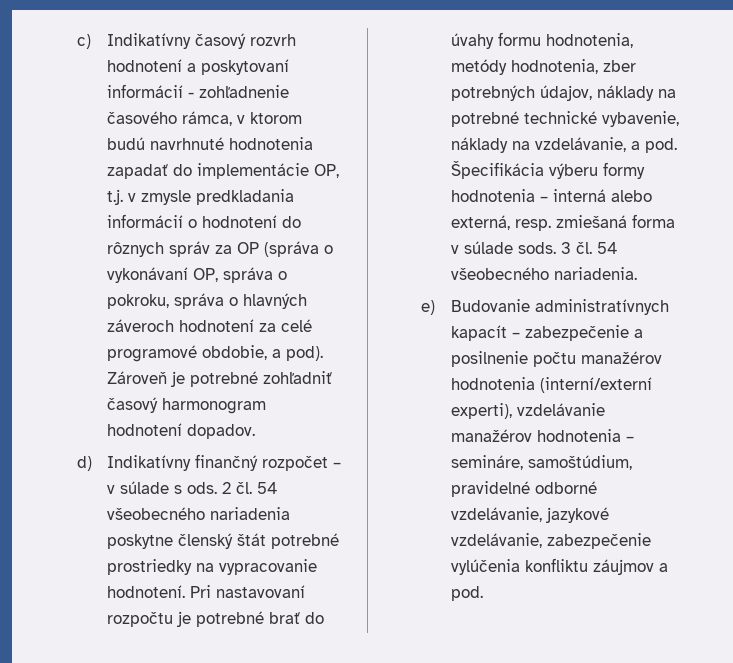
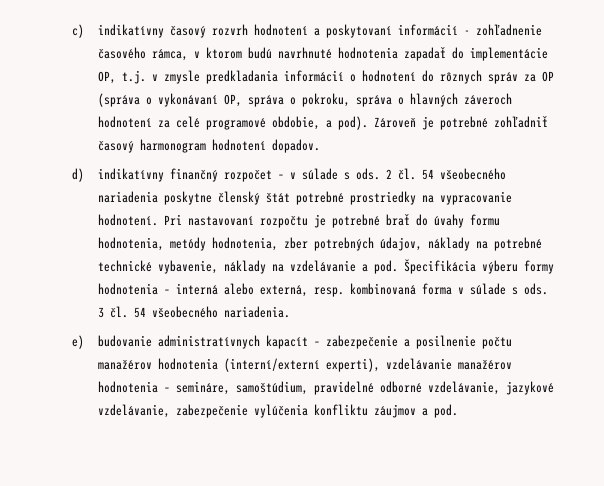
[107,33,192,49] Indikatívny -> [97,24,164,38] indikatívny
[107,455,192,471] Indikatívny -> [97,168,164,182] indikatívny
[535,137,627,152] vzdelávanie, -> [289,260,356,272] vzdelávanie
[556,215,628,228] zmiešaná -> [349,283,416,295] kombinovaná
[518,242,557,254] sods. -> [511,283,548,295] s ods.
[451,299,531,312] Budovanie -> [97,335,152,347] budovanie

